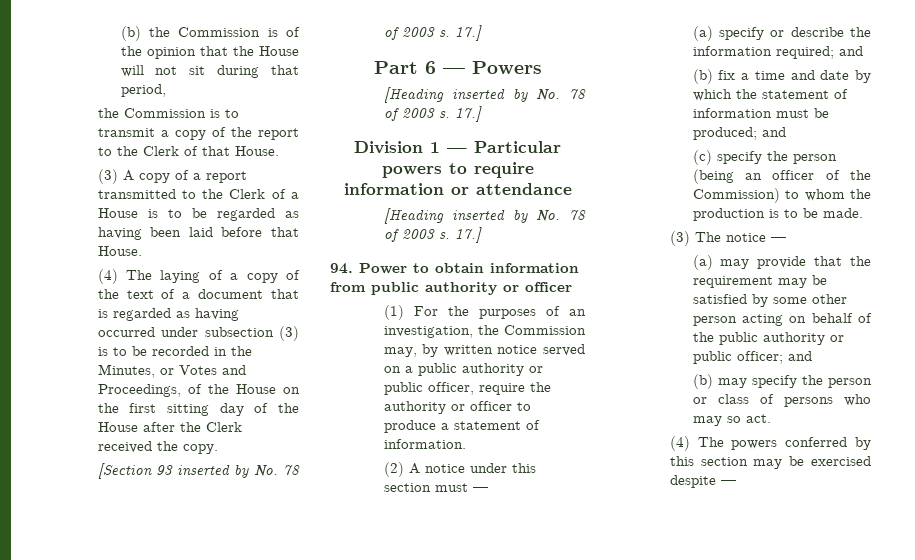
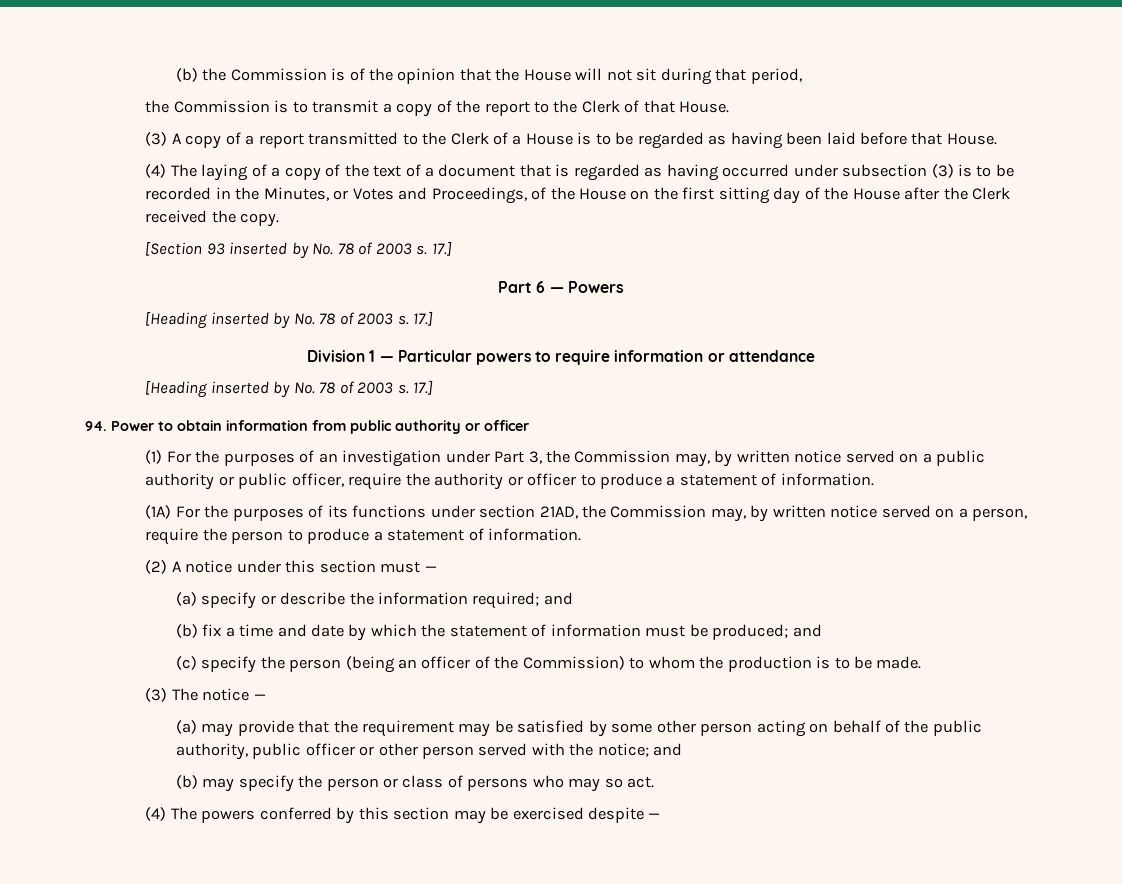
[383,326,473,338] investigation, -> [342,450,542,467] investigation under Part 3,
(466, 444) none -> [145,505,1028,522] [145,528,582,545] // (1A) For the purposes of its functions under section 21AD, the Commission may, by written notice served on a person, require the person to produce a statement of information.
[762,332,844,345] [692,351,783,364] authority or public officer; -> [175,743,649,760] authority, public officer or other person served with the notice;

